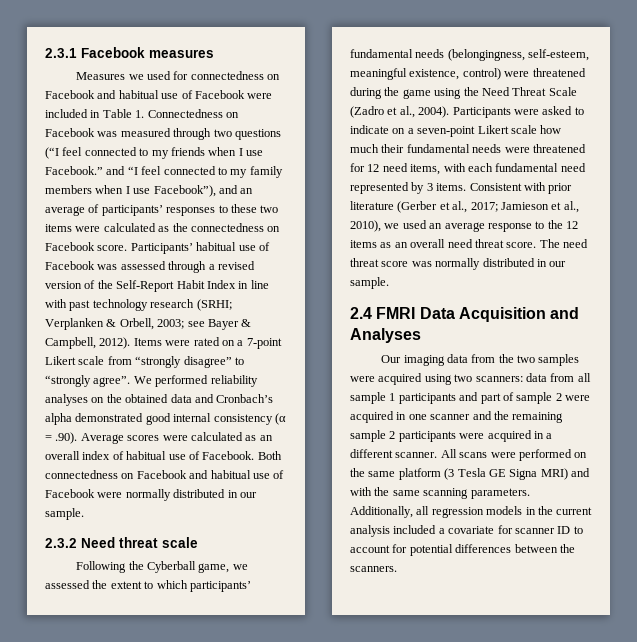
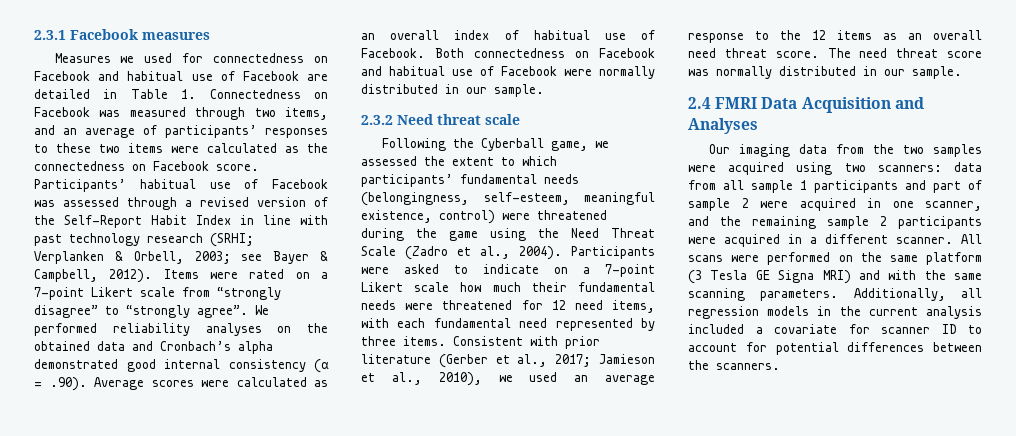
[247,93,273,99] [45,109,88,118] were included -> [307,74,328,81] [34,89,90,99] are detailed
[234,129,281,140] [45,147,263,159] [45,166,283,178] [45,185,216,197] questions (“I feel connected to my friends when I use Facebook.” and “I feel connected to my family members when I use Facebook”), -> [285,107,328,120] items,
[417,126,476,137] seven-point -> [605,264,655,277] 7-point
[426,183,433,191] 3 -> [361,336,396,346] three
[430,414,471,420] scanner -> [925,201,982,211] scanner,

